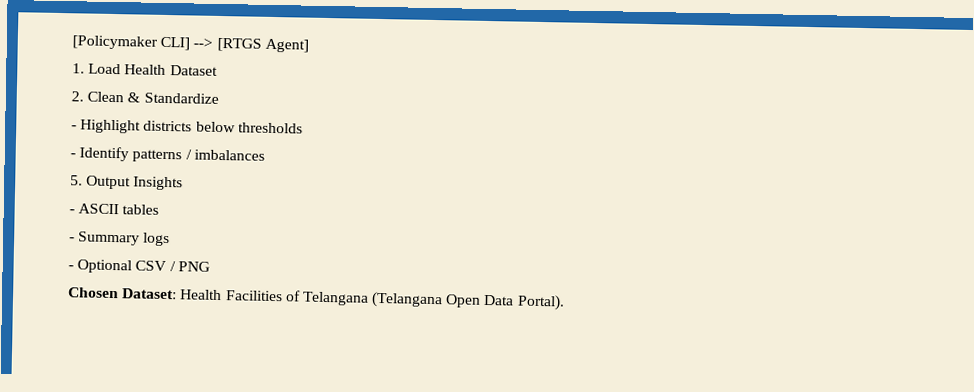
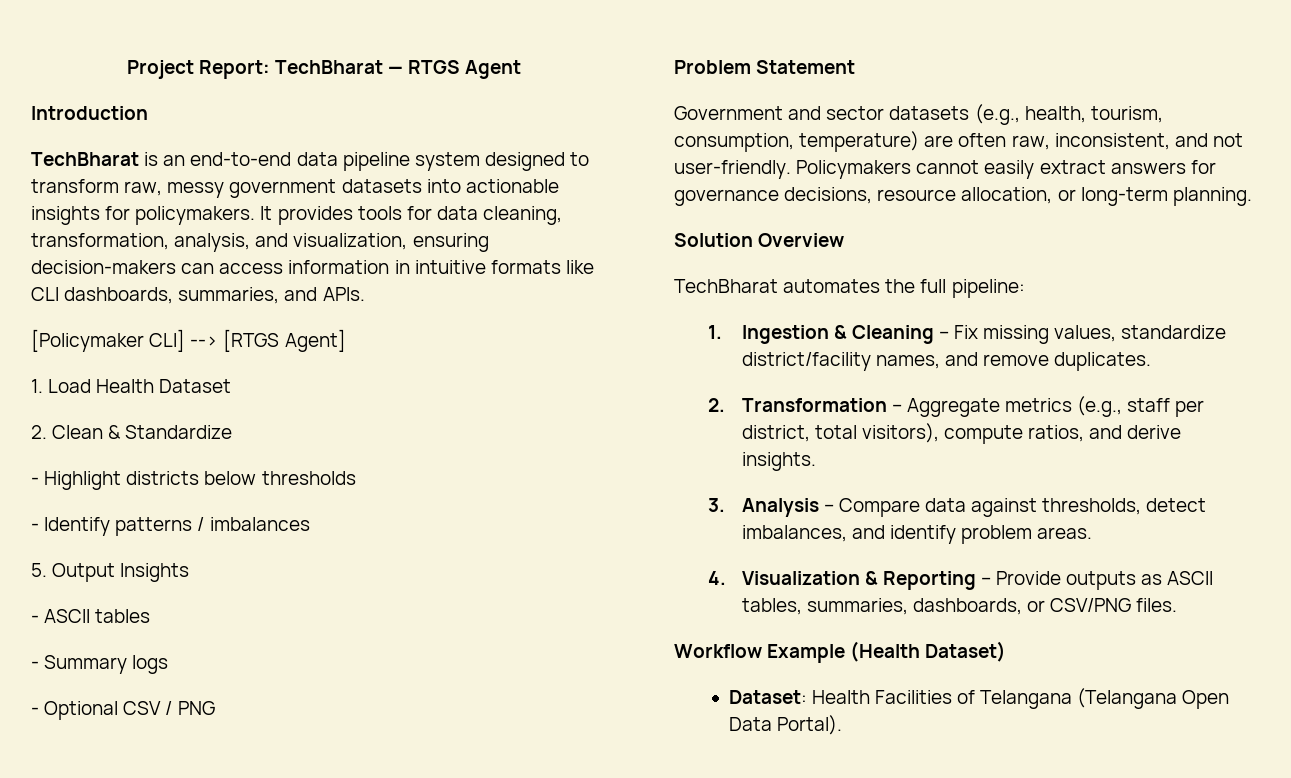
(72, 42) none -> [126,60,522,79] [31,106,148,120] [31,152,590,171] [31,179,559,198] [31,206,563,225] [31,233,489,252] [31,260,594,274] [31,287,365,304] Project Report: TechBharat — RTGS Agent // Introduction // TechBharat is an end-to-end data pipeline system designed to transform raw, messy government datasets into actionable insights for policymakers. It provides tools for data cleaning, transformation, analysis, and visualization, ensuring decision-makers can access information in intuitive formats like CLI dashboards, summaries, and APIs. //
[68,287,119,299] Chosen -> [674,60,856,74] [674,104,1163,125] [674,131,1243,152] [674,160,1216,179] [674,187,1252,206] [674,233,845,247] [674,279,1025,298] [707,325,1227,344] [741,352,1152,371] [707,396,1205,417] [741,423,1182,444] [741,452,816,471] [707,498,1207,517] [741,525,1093,544] [707,571,1214,590] [741,598,1178,615] [674,641,1007,663] Problem Statement // Government and sector datasets (e.g., health, tourism, consumption, temperature) are often raw, inconsistent, and not user-friendly. Policymakers cannot easily extract answers for governance decisions, resource allocation, or long-term planning. // Solution Overview // TechBharat automates the full pipeline: // 1. Ingestion & Cleaning – Fix missing values, standardize district/facility names, and remove duplicates. // 2. Transformation – Aggregate metrics (e.g., staff per district, total visitors), compute ratios, and derive insights. // 3. Analysis – Compare data against thresholds, detect imbalances, and identify problem areas. // 4. Visualization & Reporting – Provide outputs as ASCII tables, summaries, dashboards, or CSV/PNG files. // Workflow Example (Health Dataset) //

